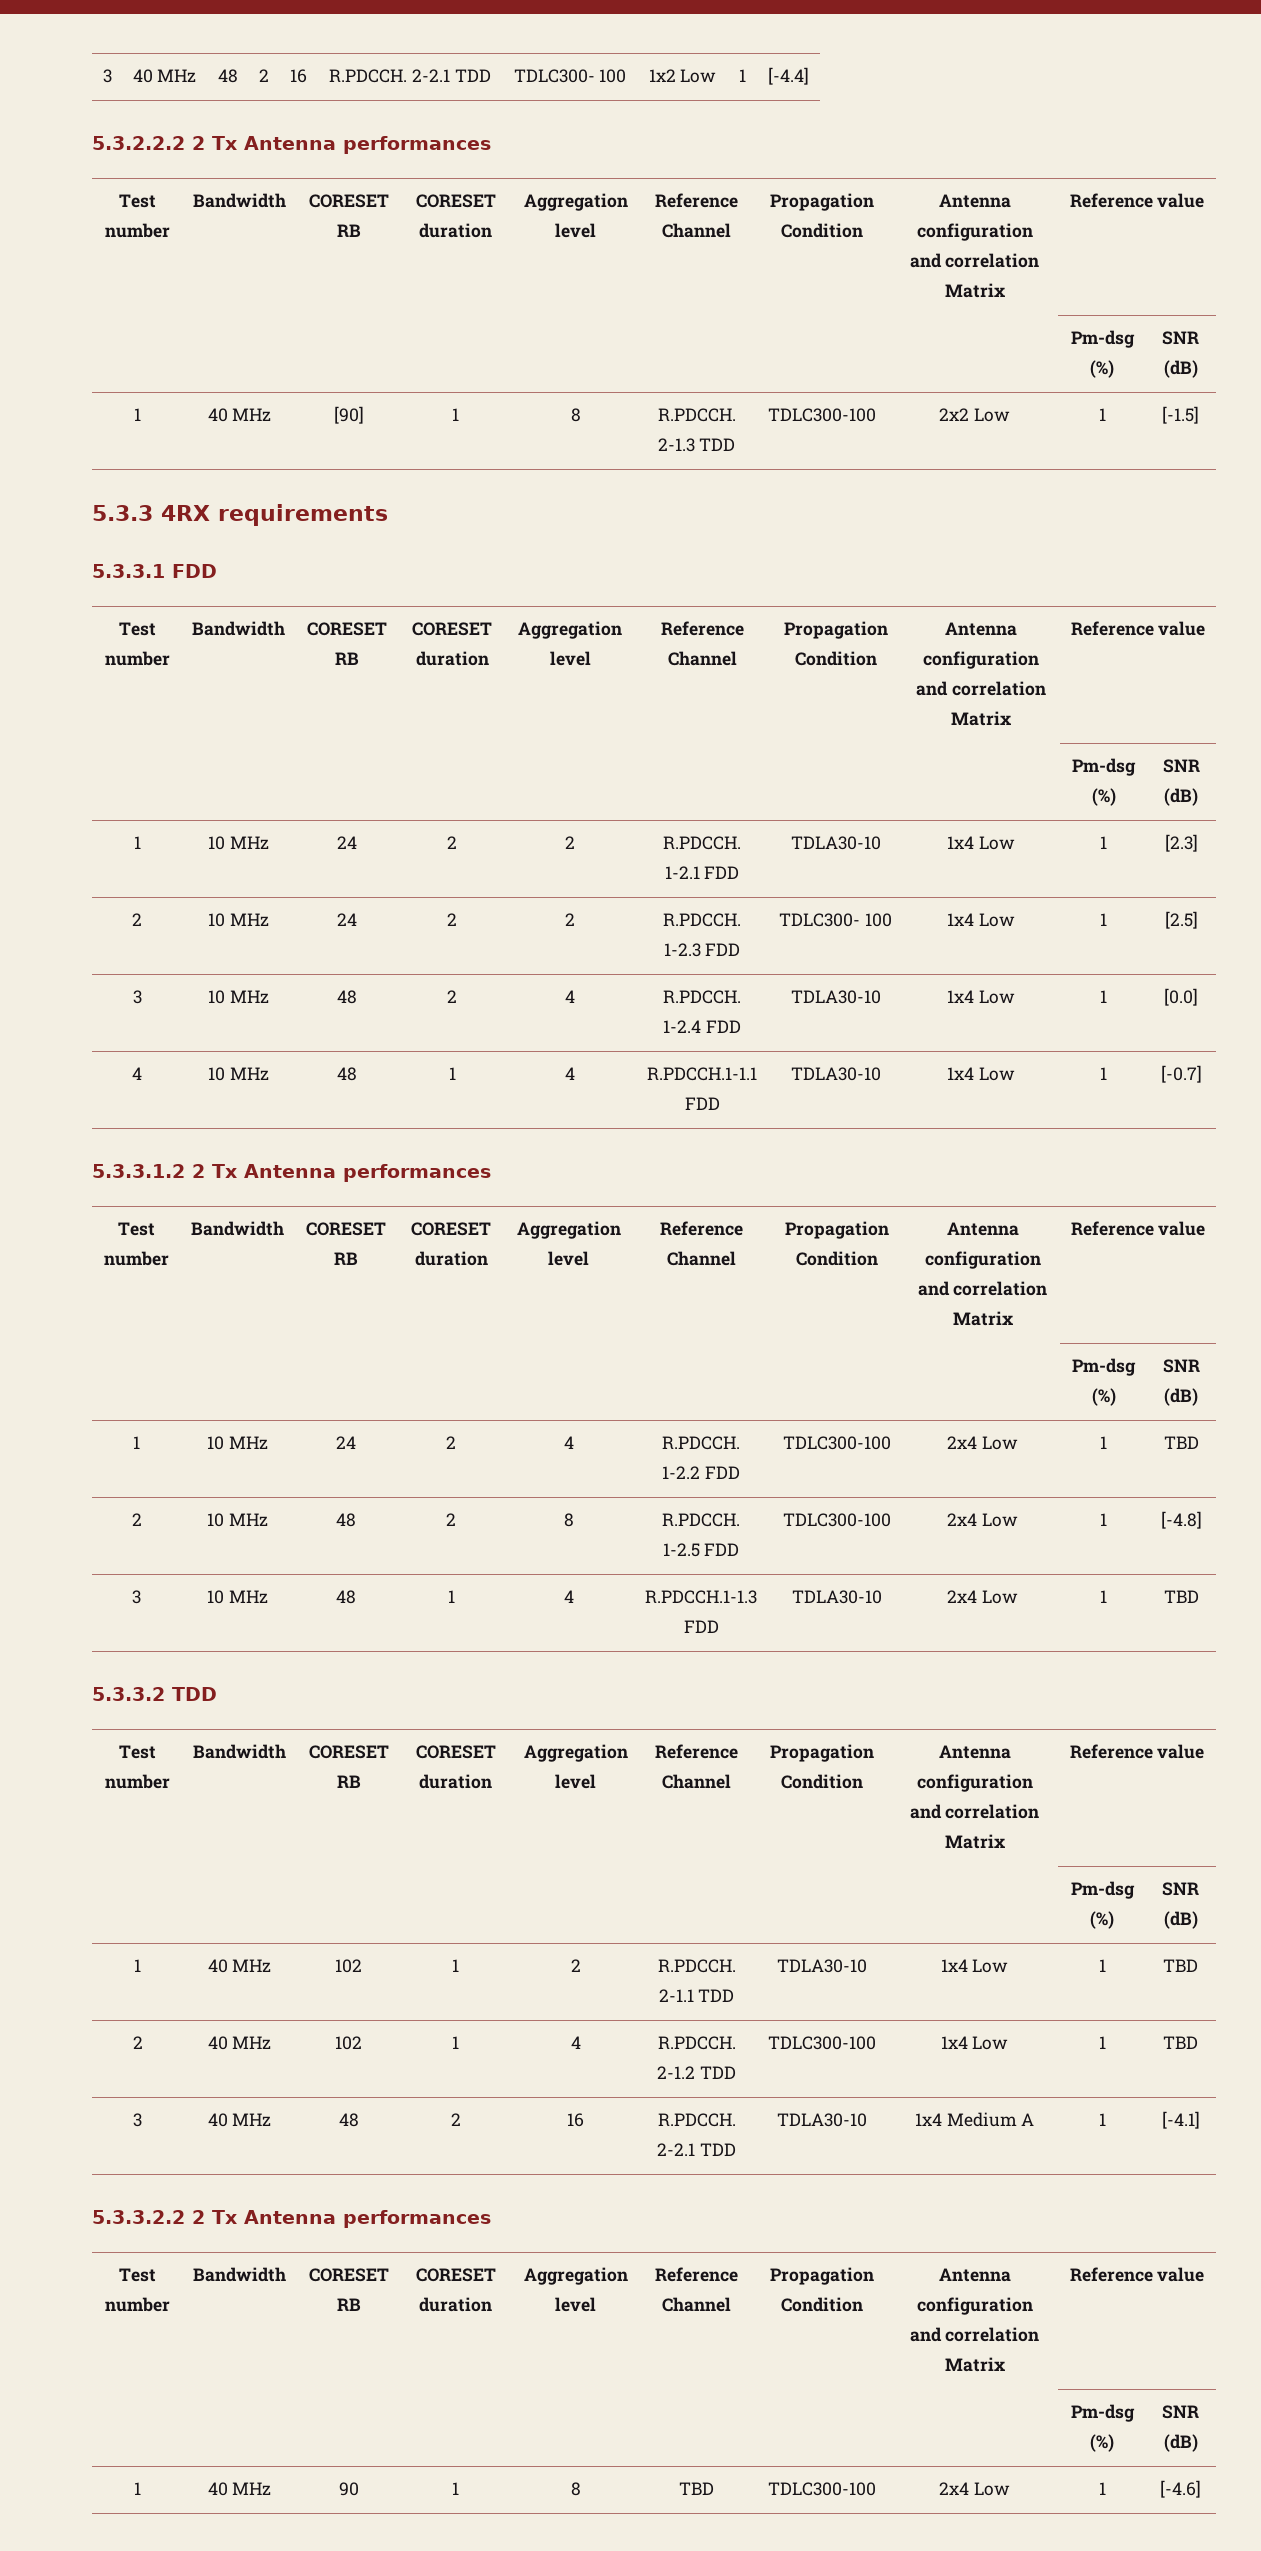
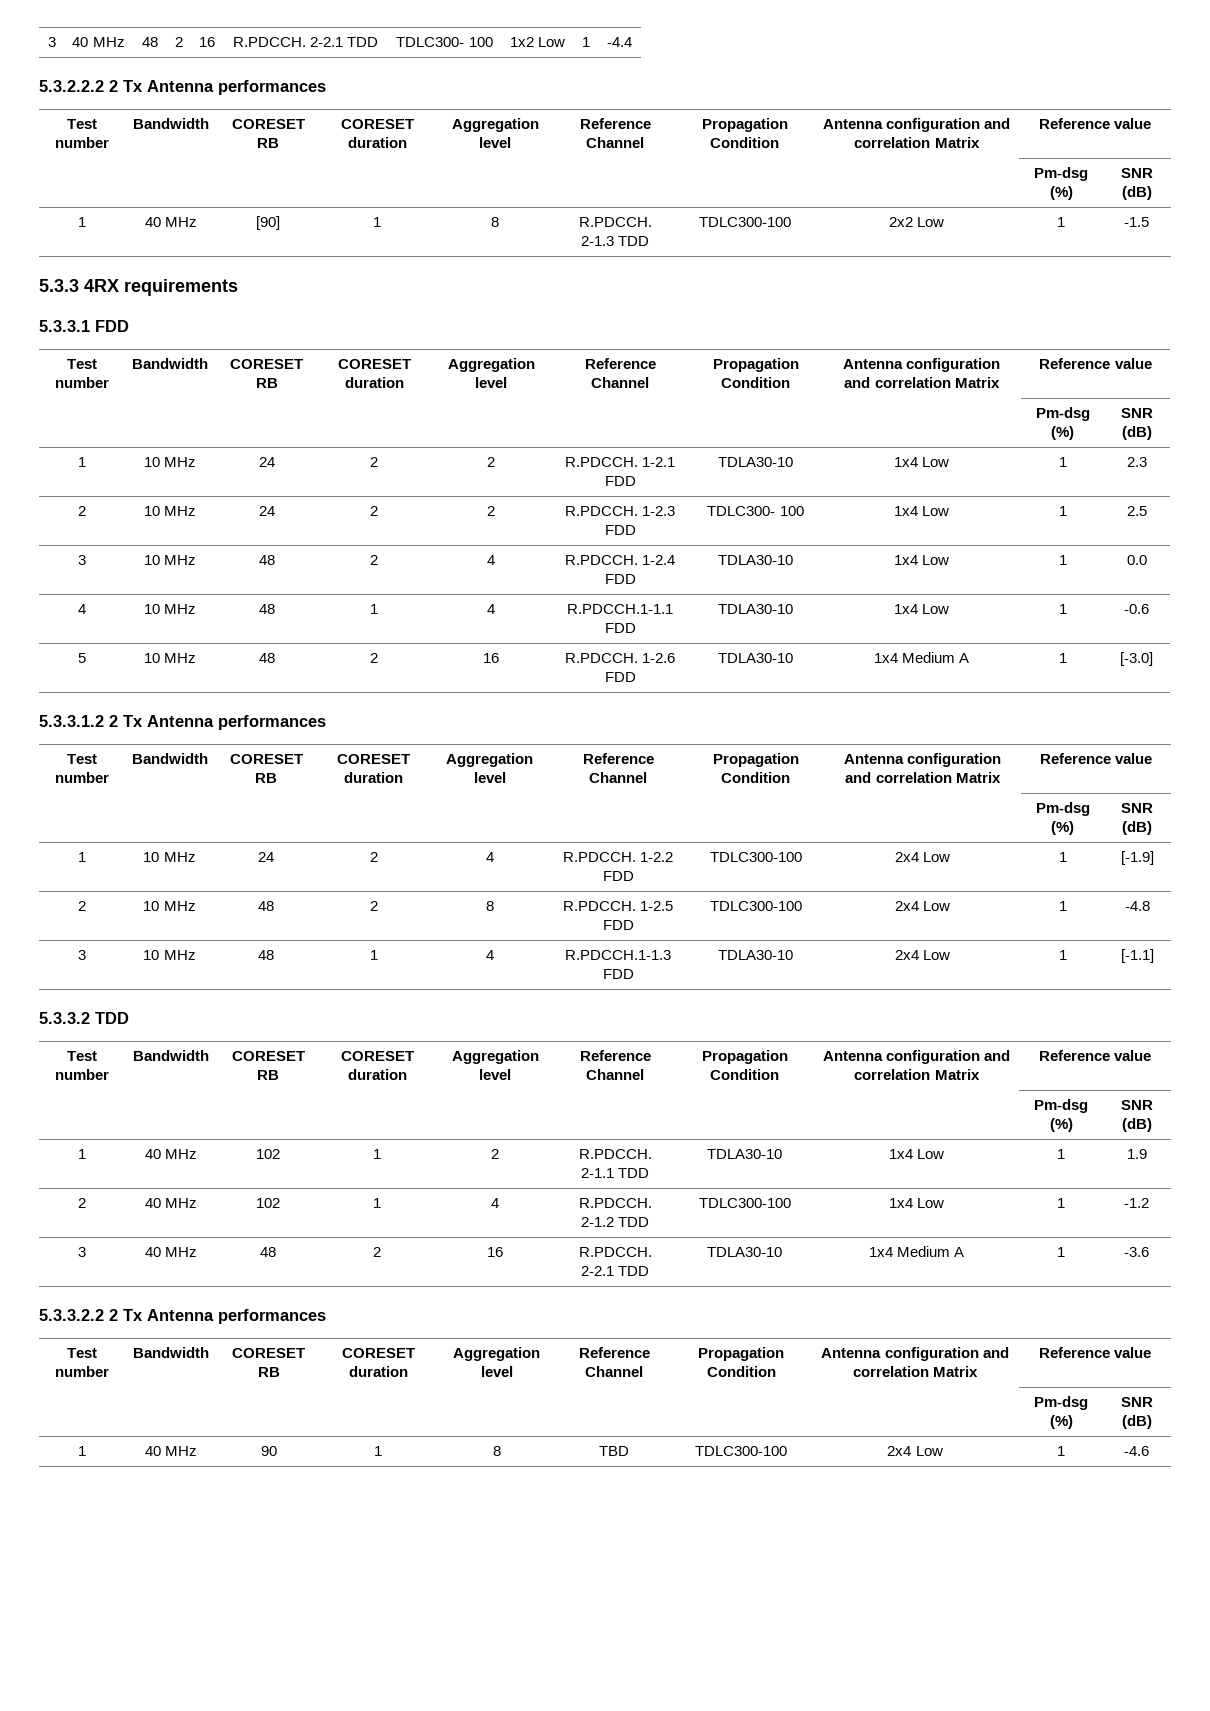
[768,67,809,85] [-4.4] -> [607,37,632,47] -4.4
[1162,406,1199,424] [-1.5] -> [1124,217,1149,227] -1.5
[1164,834,1198,852] [2.3] -> [1126,457,1147,467] 2.3
[1164,911,1198,929] [2.5] -> [1126,506,1147,516] 2.5
[1164,988,1198,1006] [0.0] -> [1126,555,1147,565] 0.0
[1160,1065,1202,1083] [-0.7] -> [1124,604,1149,614] [77,653,86,663] [143,653,197,663] [258,653,275,663] [370,653,378,663] [483,653,499,663] [564,653,676,663] [604,672,636,682] [718,653,793,663] [873,652,970,663] [1058,653,1067,663] [1120,652,1153,666] -0.6 // 5 | 10 MHz | 48 | 2 | 16 | R.PDCCH. 1-2.6 FDD | TDLA30-10 | 1x4 Medium A | 1 | [-3.0]
[1163,1436,1199,1449] TBD -> [1120,851,1154,865] [-1.9]
[1160,1511,1202,1529] [-4.8] -> [1124,901,1150,911] -4.8
[1163,1590,1199,1603] TBD -> [1120,949,1154,963] [-1.1]
[1163,1959,1198,1972] TBD -> [1126,1149,1147,1159] 1.9
[1163,2036,1198,2049] TBD -> [1124,1198,1149,1208] -1.2
[1161,2111,1200,2129] [-4.1] -> [1124,1247,1149,1257] -3.6
[1160,2480,1201,2498] [-4.6] -> [1124,1446,1149,1456] -4.6

